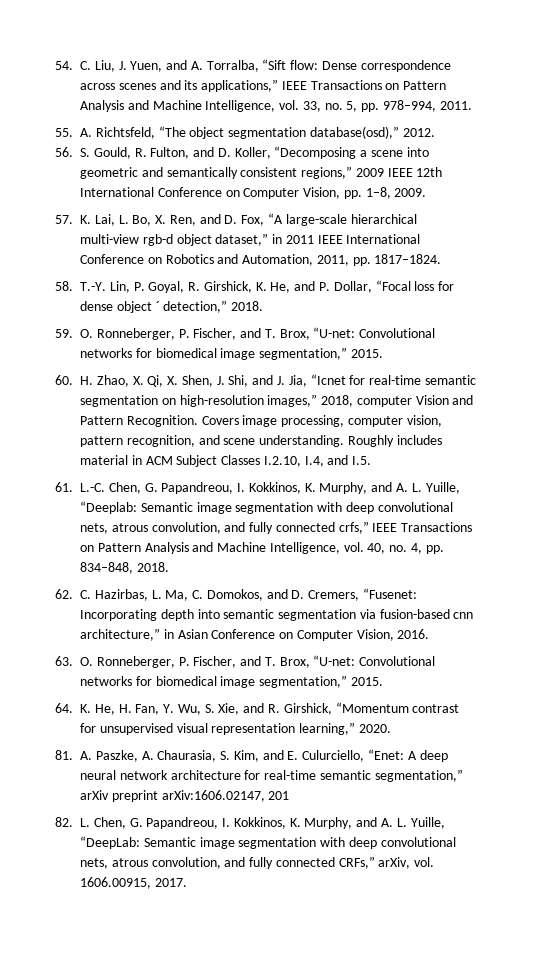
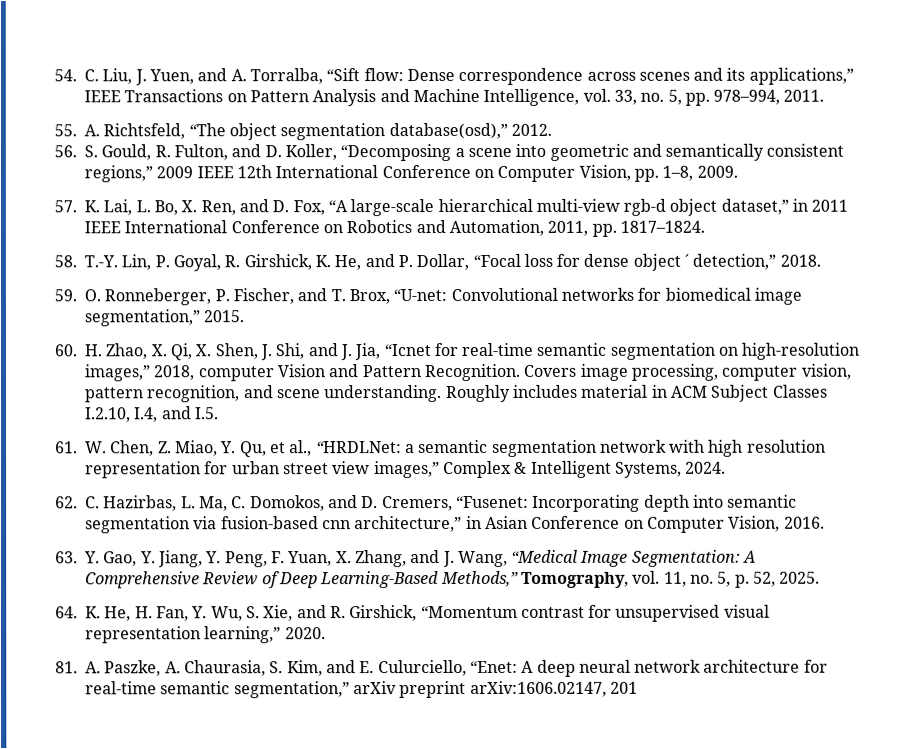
[80,482,460,494] [80,501,453,514] [80,521,473,534] [80,542,444,554] [80,562,169,574] L.-C. Chen, G. Papandreou, I. Kokkinos, K. Murphy, and A. L. Yuille, “Deeplab: Semantic image segmentation with deep convolutional nets, atrous convolution, and fully connected crfs,” IEEE Transactions on Pattern Analysis and Machine Intelligence, vol. 40, no. 4, pp. 834–848, 2018. -> [85,439,826,458] [85,460,727,479] W. Chen, Z. Miao, Y. Qu, et al., “HRDLNet: a semantic segmentation network with high resolution representation for urban street view images,” Complex & Intelligent Systems, 2024.
[80,655,436,668] [80,675,383,688] O. Ronneberger, P. Fischer, and T. Brox, “U-net: Convolutional networks for biomedical image segmentation,” 2015. -> [84,549,757,568] [85,570,821,589] Y. Gao, Y. Jiang, Y. Peng, F. Yuan, X. Zhang, and J. Wang, “Medical Image Segmentation: A Comprehensive Review of Deep Learning-Based Methods,” Tomography, vol. 11, no. 5, p. 52, 2025.
[55,817,445,829] [80,836,456,849] [80,856,435,869] [80,877,187,889] // 82. L. Chen, G. Papandreou, I. Kokkinos, K. Murphy, and A. L. Yuille, “DeepLab: Semantic image segmentation with deep convolutional nets, atrous convolution, and fully connected CRFs,” arXiv, vol. 1606.00915, 2017. -> (638, 687) none

